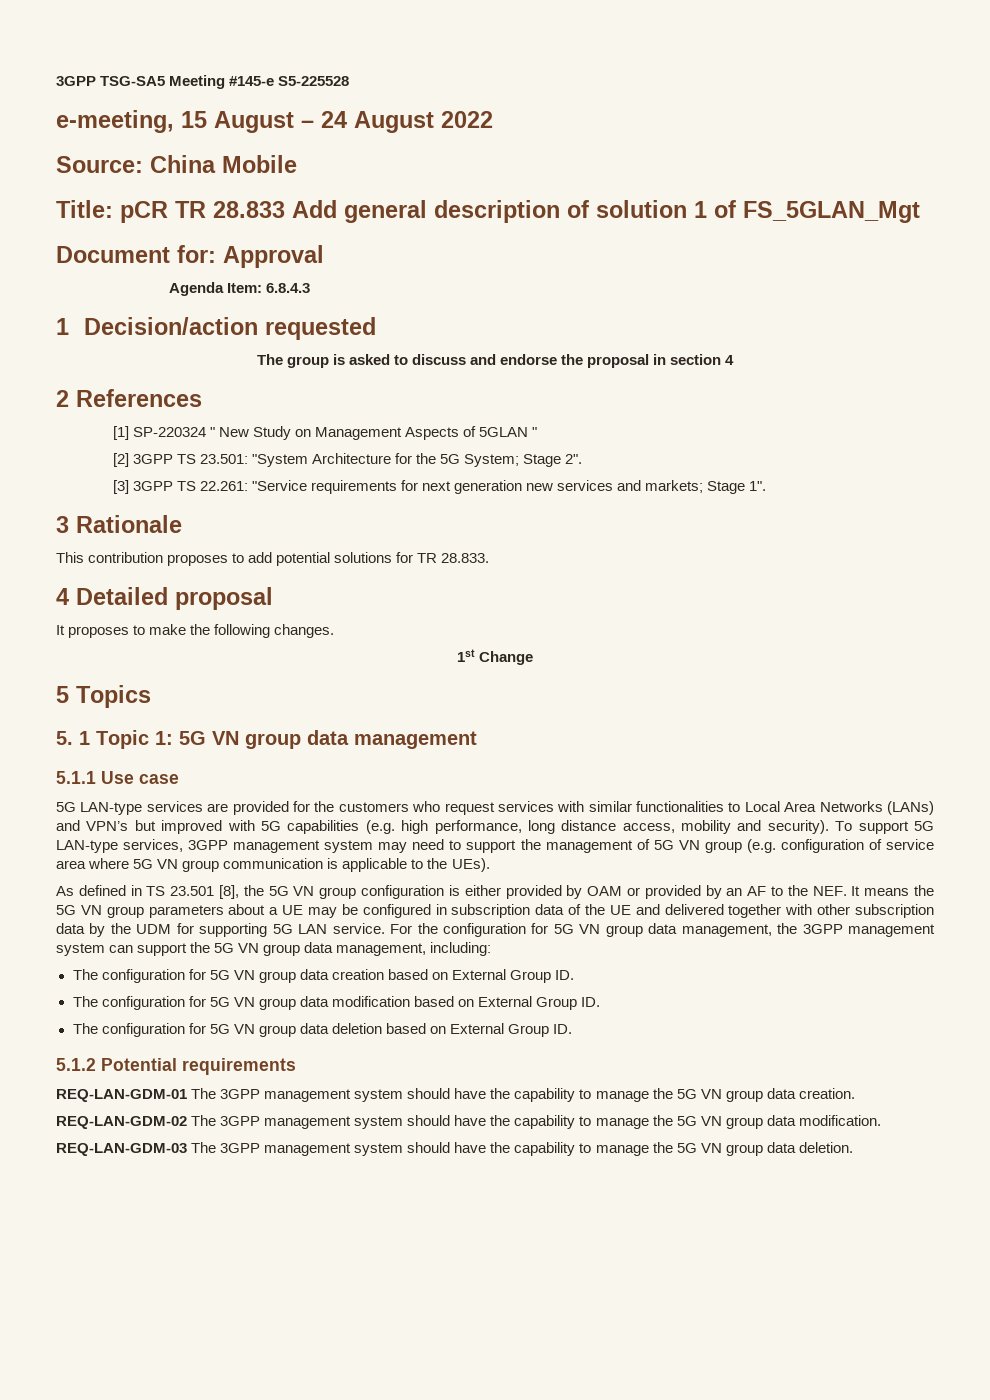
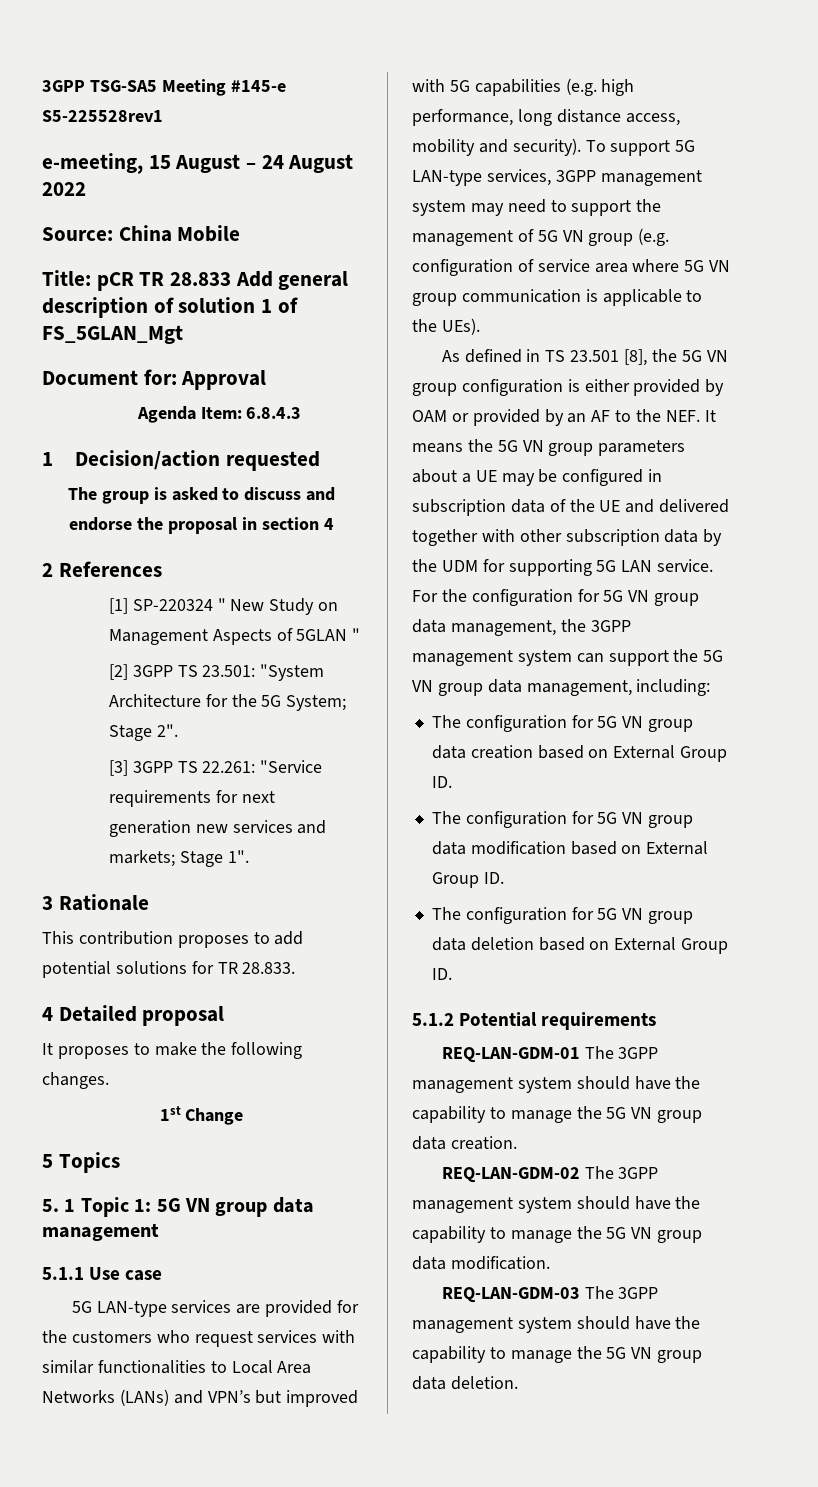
[278,76,350,86] S5-225528 -> [42,110,163,122] S5-225528rev1

